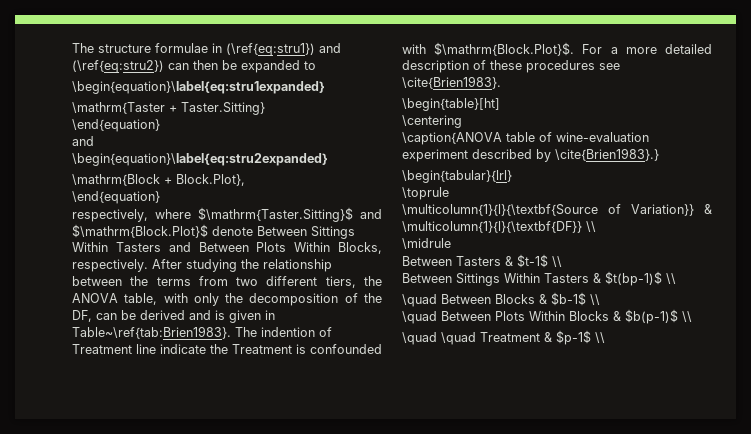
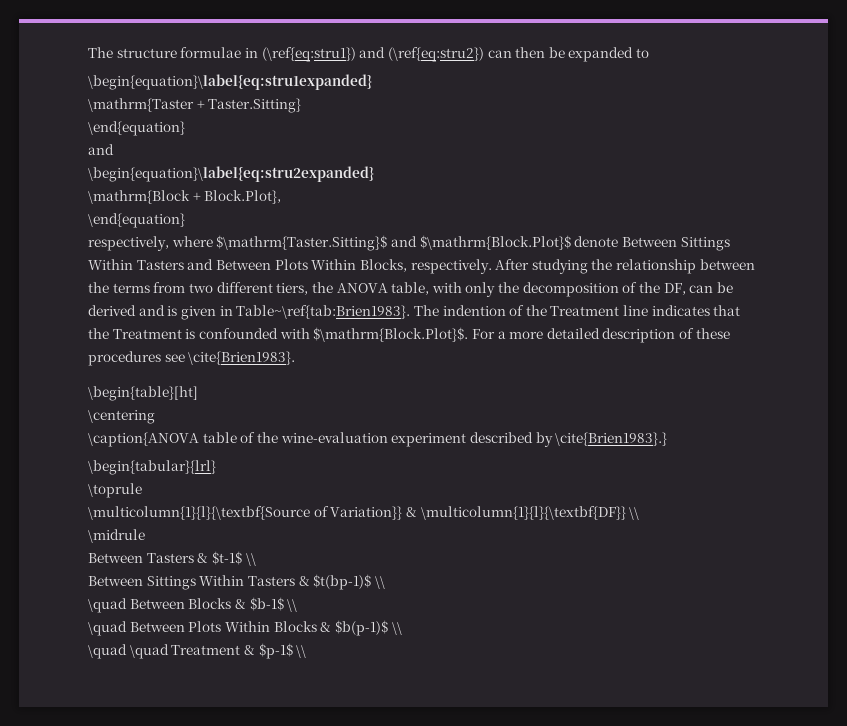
(332, 332) none -> [525,305,547,316] the
[160,344,206,354] indicate -> [651,305,741,316] indicates that
(552, 137) none -> [256,432,278,443] the

